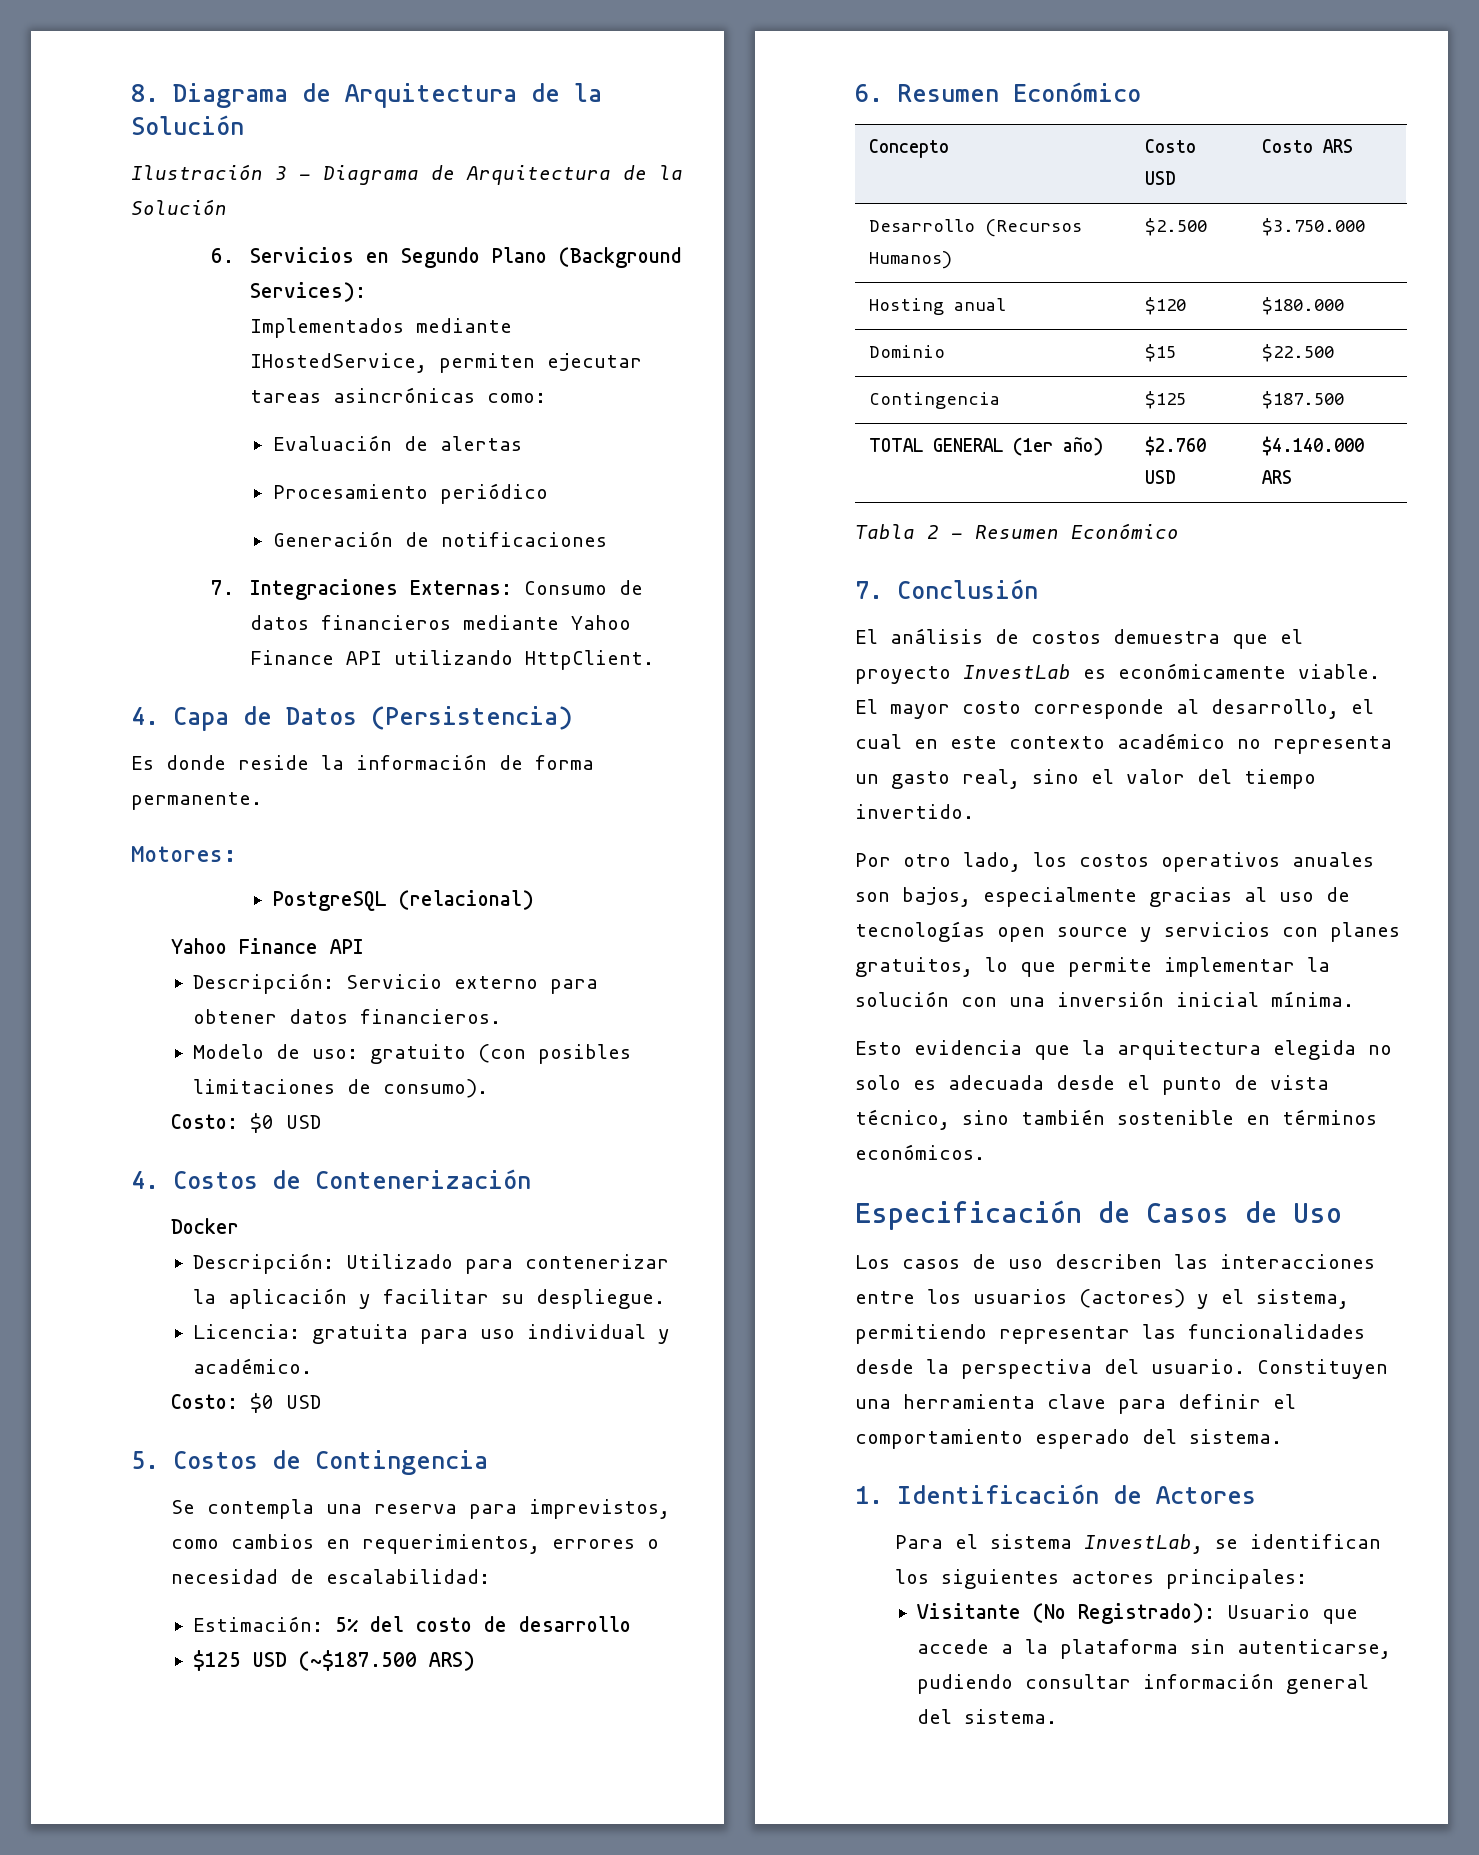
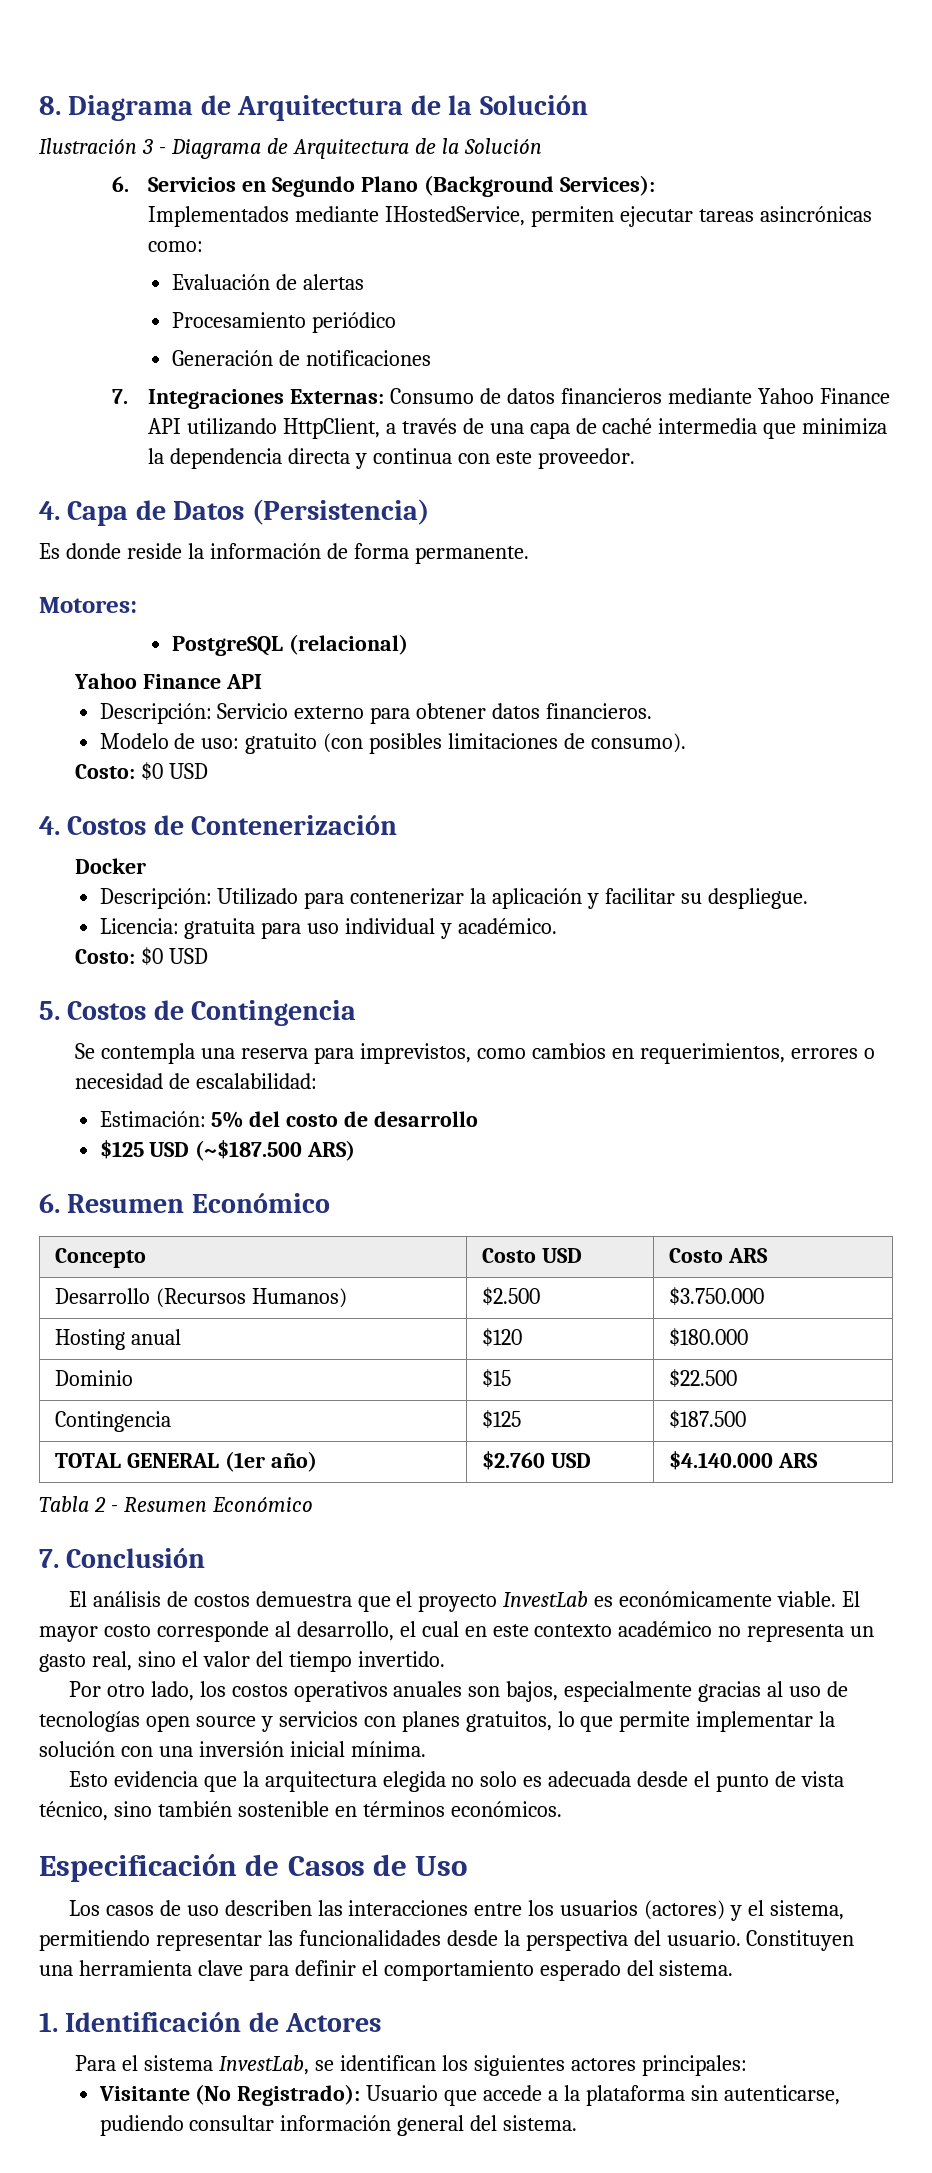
[525,650,655,670] HttpClient. -> [282,418,888,439] [148,448,635,469] HttpClient, a través de una capa de caché intermedia que minimiza la dependencia directa y continua con este proveedor.

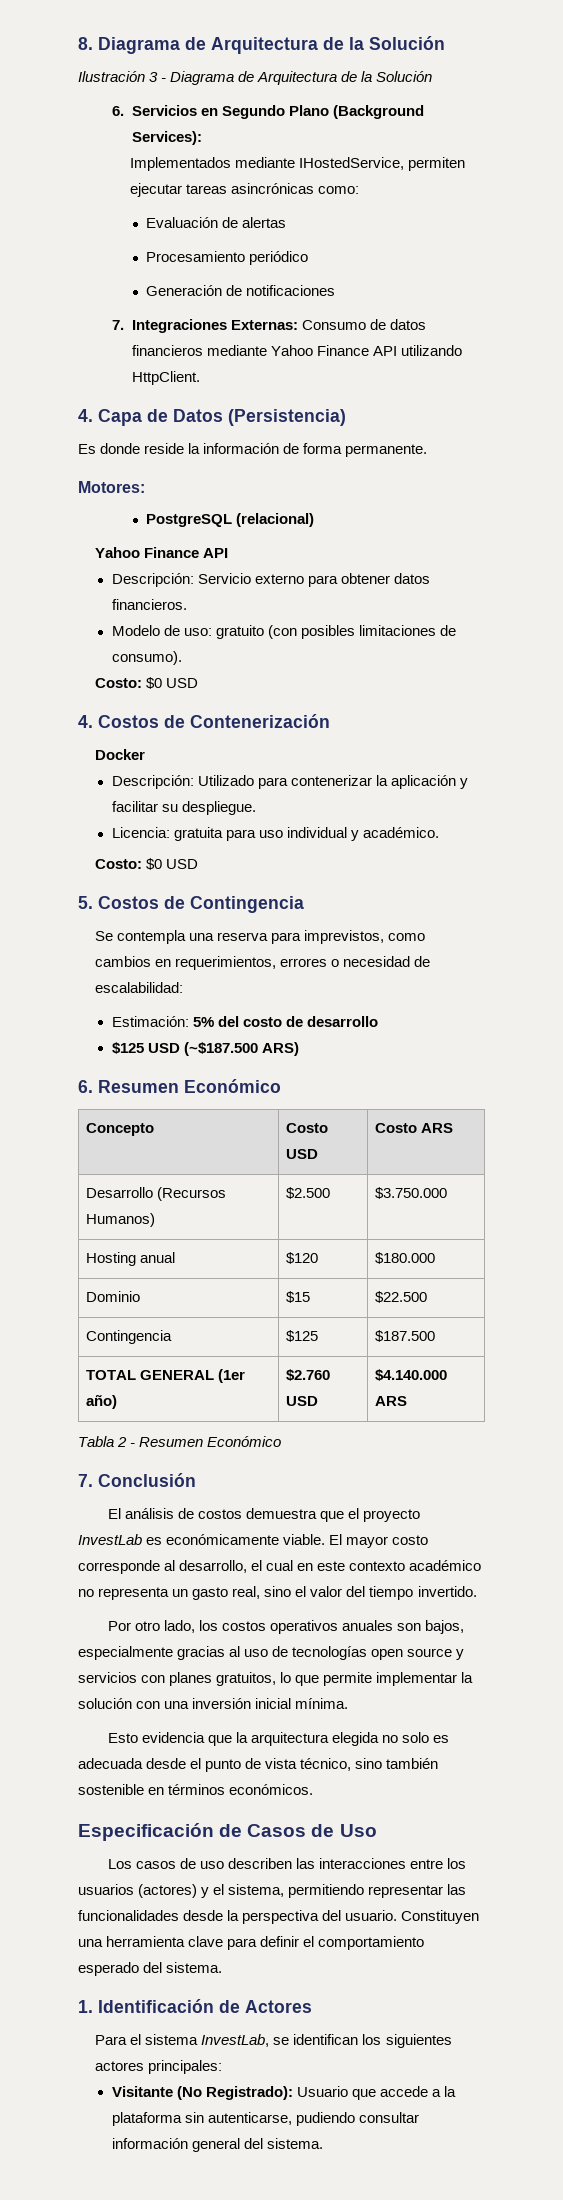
[282,418,888,439] [148,448,635,469] HttpClient, a través de una capa de caché intermedia que minimiza la dependencia directa y continua con este proveedor. -> [131,371,200,385] HttpClient.

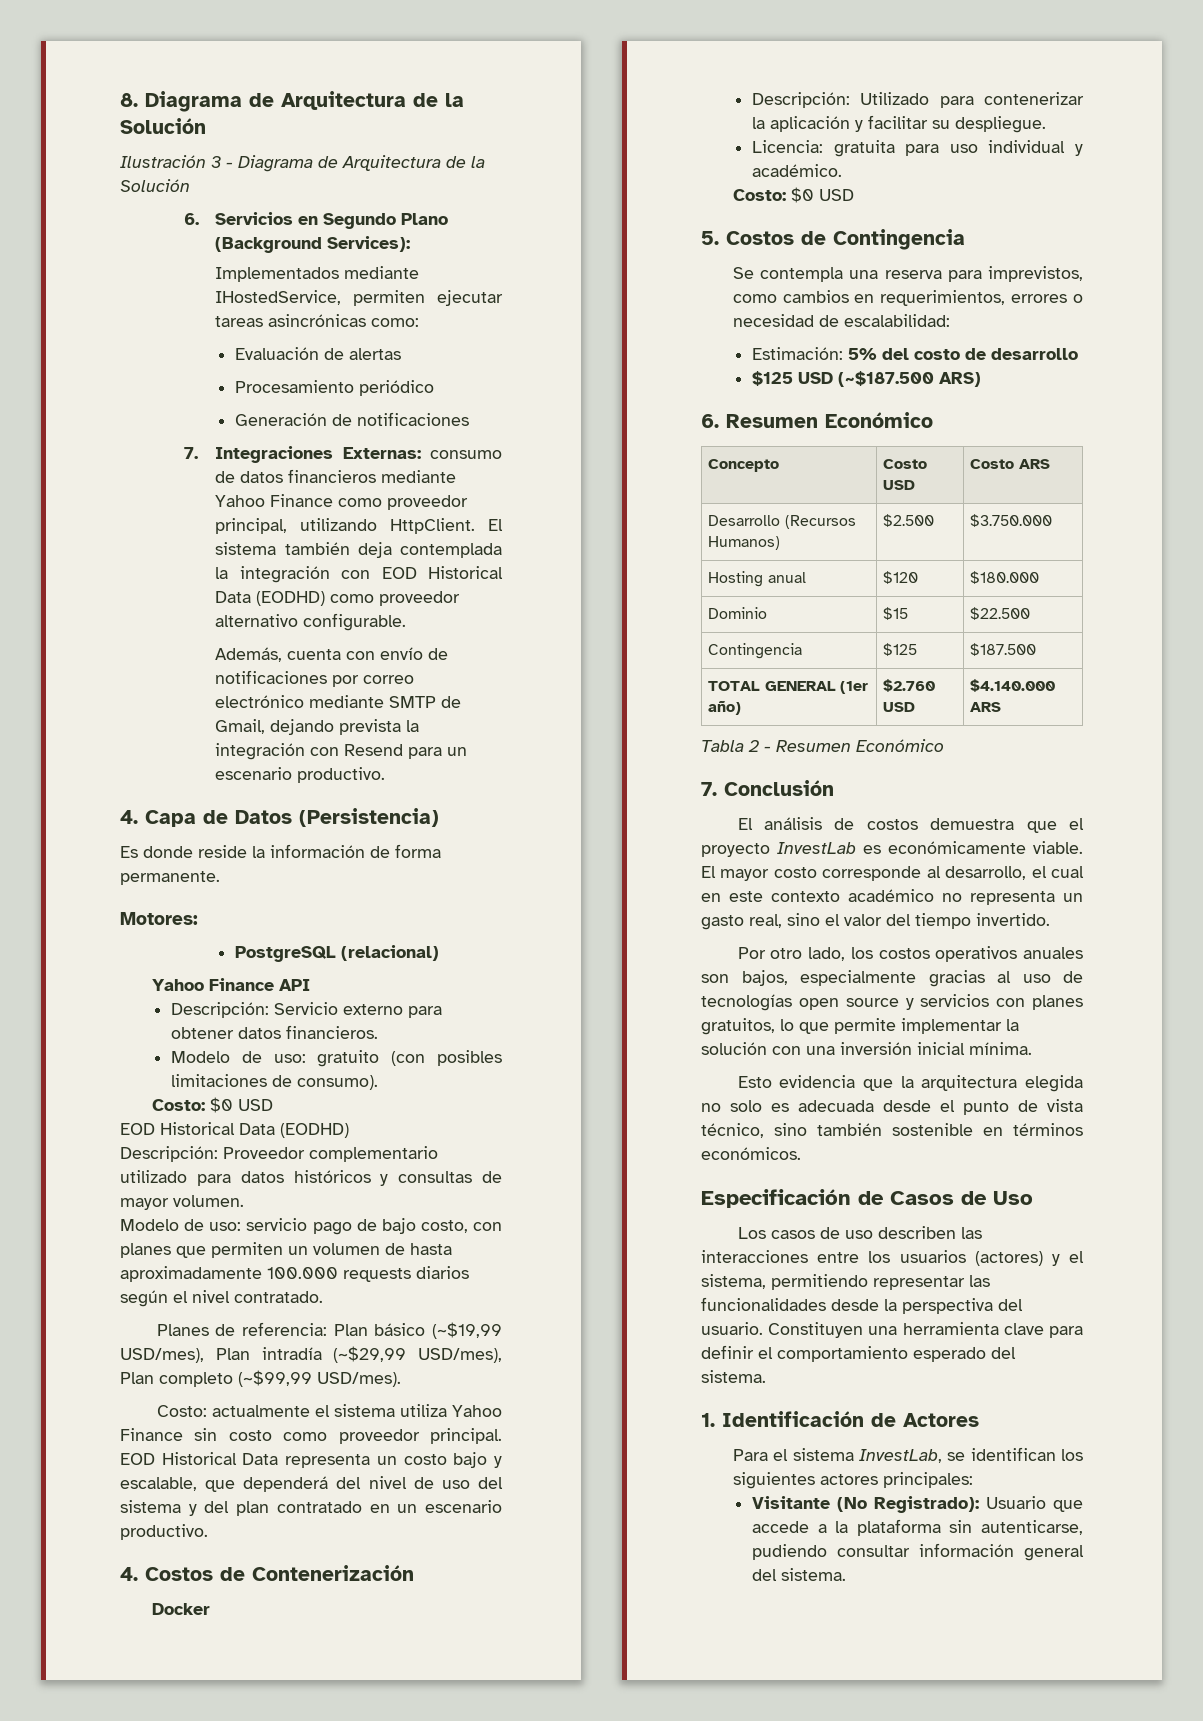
[301,320,366,330] Consumo -> [430,450,502,459] consumo
[373,346,398,356] API -> [338,495,469,510] [215,518,288,534] como proveedor principal,
(200, 378) none -> [488,519,503,531] [215,542,502,558] [215,566,503,583] [215,591,461,606] [215,613,407,631] [215,647,449,662] [215,670,415,687] [215,695,462,708] [215,719,420,735] [215,743,468,760] [215,767,386,783] El sistema también deja contemplada la integración con EOD Historical Data (EODHD) como proveedor alternativo configurable. // Además, cuenta con envío de notificaciones por correo electrónico mediante SMTP de Gmail, dejando prevista la integración con Resend para un escenario productivo.
(199, 683) none -> [120,1122,349,1138] [120,1146,438,1162] [120,1170,502,1186] [120,1195,244,1210] [120,1218,502,1235] [120,1242,452,1258] [120,1266,469,1282] [120,1290,323,1307] [156,1322,502,1339] [120,1346,502,1363] [120,1370,401,1387] [156,1404,502,1417] [120,1428,502,1444] [120,1452,503,1468] [120,1476,504,1492] [120,1500,502,1516] [120,1524,208,1540] // EOD Historical Data (EODHD) // Descripción: Proveedor complementario utilizado para datos históricos y consultas de mayor volumen. // Modelo de uso: servicio pago de bajo costo, con planes que permiten un volumen de hasta aproximadamente 100.000 requests diarios según el nivel contratado. // Planes de referencia: Plan básico (~$19,99 USD/mes), Plan intradía (~$29,99 USD/mes), Plan completo (~$99,99 USD/mes). // Costo: actualmente el sistema utiliza Yahoo Finance sin costo como proveedor principal. EOD Historical Data representa un costo bajo y escalable, que dependerá del nivel de uso del sistema y del plan contratado en un escenario productivo.

